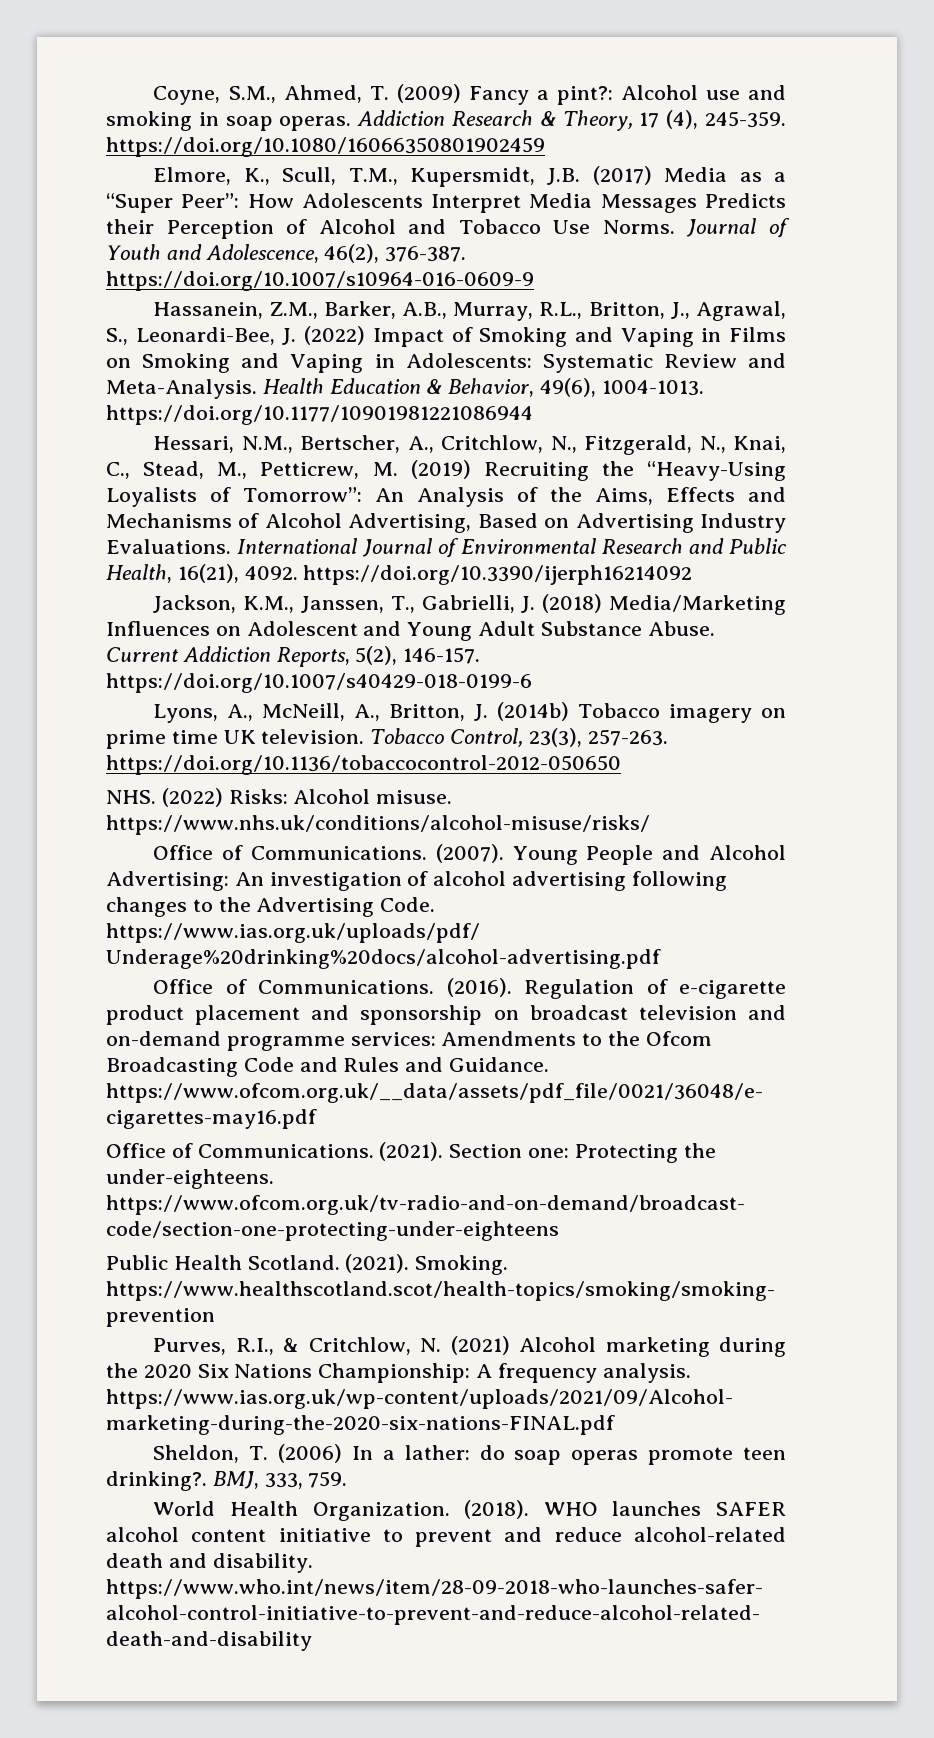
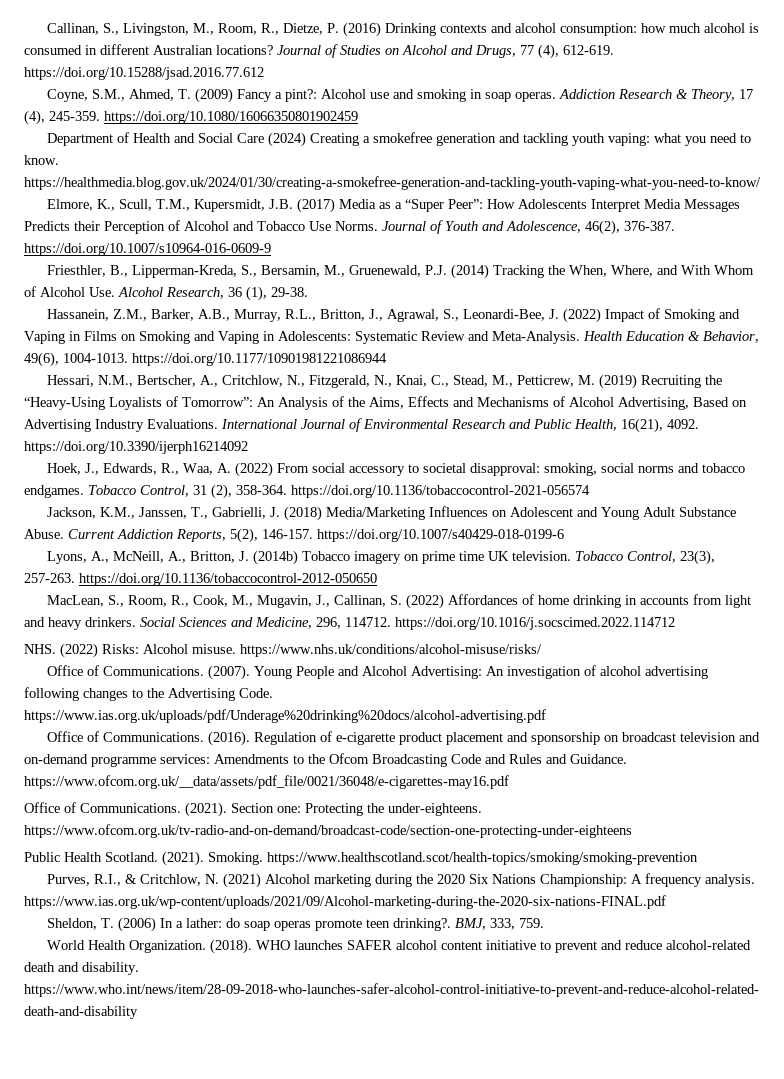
(153, 95) none -> [46,22,759,37] [24,44,614,59] [24,67,264,80] Callinan, S., Livingston, M., Room, R., Dietze, P. (2016) Drinking contexts and alcohol consumption: how much alcohol is consumed in different Australian locations? Journal of Studies on Alcohol and Drugs, 77 (4), 612-619. https://doi.org/10.15288/jsad.2016.77.612 //
(545, 147) none -> [46,132,751,147] [24,155,59,165] [24,176,761,190] // Department of Health and Social Care (2024) Creating a smokefree generation and tackling youth vaping: what you need to know. https://healthmedia.blog.gov.uk/2024/01/30/creating-a-smokefree-generation-and-tackling-youth-vaping-what-you-need-to-know/
(534, 281) none -> [46,264,754,279] [24,286,308,301] // Friesthler, B., Lipperman-Kreda, S., Bersamin, M., Gruenewald, P.J. (2014) Tracking the When, Where, and With Whom of Alcohol Use. Alcohol Research, 36 (1), 29-38.
(693, 575) none -> [46,462,745,477] [24,484,590,499] // Hoek, J., Edwards, R., Waa, A. (2022) From social accessory to societal disapproval: smoking, social norms and tobacco endgames. Tobacco Control, 31 (2), 358-364. https://doi.org/10.1136/tobaccocontrol-2021-056574
(621, 765) none -> [46,594,751,609] [24,617,675,630] // MacLean, S., Room, R., Cook, M., Mugavin, J., Callinan, S. (2022) Affordances of home drinking in accounts from light and heavy drinkers. Social Sciences and Medicine, 296, 114712. https://doi.org/10.1016/j.socscimed.2022.114712

